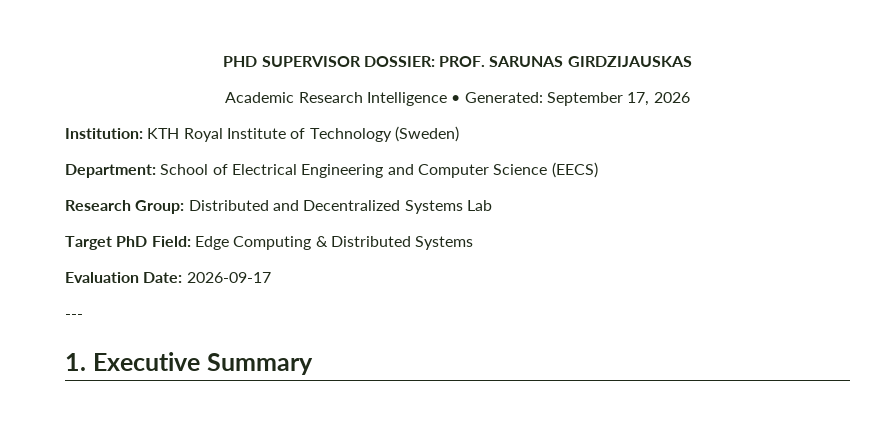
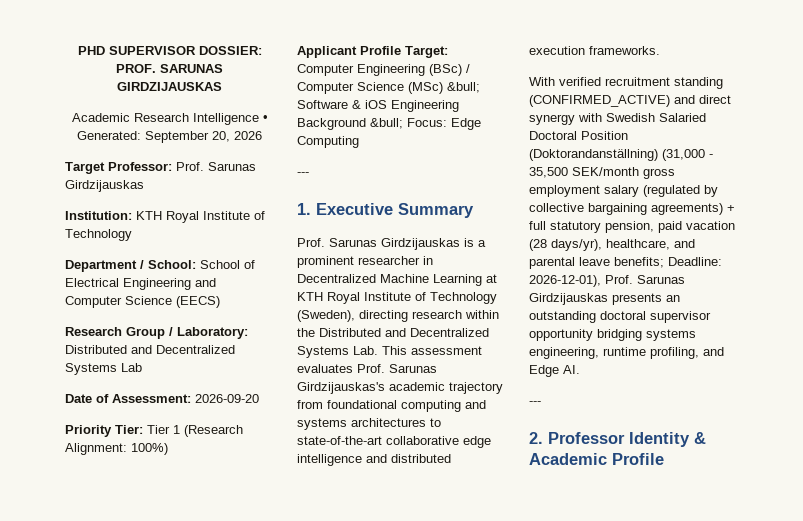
[627,92,650,106] 17, -> [212,131,230,142] 20,
(690, 97) none -> [65,162,256,174] [65,180,144,192] // Target Professor: Prof. Sarunas Girdzijauskas
[394,126,459,142] [65,164,156,178] (Sweden) // Department: -> [65,260,196,272] // Department / School:
[135,200,185,214] Group: -> [126,327,248,339] Group / Laboratory:
[65,236,474,250] [65,272,271,283] [65,314,83,319] [65,352,313,375] Target PhD Field: Edge Computing & Distributed Systems // Evaluation Date: 2026-09-17 // --- // 1. Executive Summary -> [65,394,259,403] [65,425,243,437] [65,443,168,455] [297,46,448,58] [297,64,470,76] [297,82,480,94] [297,100,459,112] [297,118,481,130] [297,136,359,148] [297,172,309,176] [297,203,474,218] [297,238,486,250] [297,256,433,268] [297,274,497,286] [297,292,497,304] [297,310,499,322] [297,328,489,337] [297,346,482,358] [297,364,437,373] [297,382,503,394] [297,400,486,412] [297,418,441,430] [297,436,491,448] [297,454,451,466] [529,46,660,55] [529,77,723,89] [529,95,731,107] [529,113,706,125] [529,131,628,140] [529,149,713,161] [529,167,675,179] [529,185,718,197] [529,203,735,215] [529,221,735,233] [529,239,695,251] [529,257,722,269] [529,275,685,287] [529,293,680,305] [529,311,711,323] [529,329,696,341] [529,347,724,359] [529,365,580,377] [529,401,541,405] [529,432,706,447] [529,453,664,465] Date of Assessment: 2026-09-20 // Priority Tier: Tier 1 (Research Alignment: 100%) // Applicant Profile Target: Computer Engineering (BSc) / Computer Science (MSc) &bull; Software & iOS Engineering Background &bull; Focus: Edge Computing // --- // 1. Executive Summary // Prof. Sarunas Girdzijauskas is a prominent researcher in Decentralized Machine Learning at KTH Royal Institute of Technology (Sweden), directing research within the Distributed and Decentralized Systems Lab. This assessment evaluates Prof. Sarunas Girdzijauskas's academic trajectory from foundational computing and systems architectures to state-of-the-art collaborative edge intelligence and distributed execution frameworks. // With verified recruitment standing (CONFIRMED_ACTIVE) and direct synergy with Swedish Salaried Doctoral Position (Doktorandanställning) (31,000 - 35,500 SEK/month gross employment salary (regulated by collective bargaining agreements) + full statutory pension, paid vacation (28 days/yr), healthcare, and parental leave benefits; Deadline: 2026-12-01), Prof. Sarunas Girdzijauskas presents an outstanding doctoral supervisor opportunity bridging systems engineering, runtime profiling, and Edge AI. // --- // 2. Professor Identity & Academic Profile

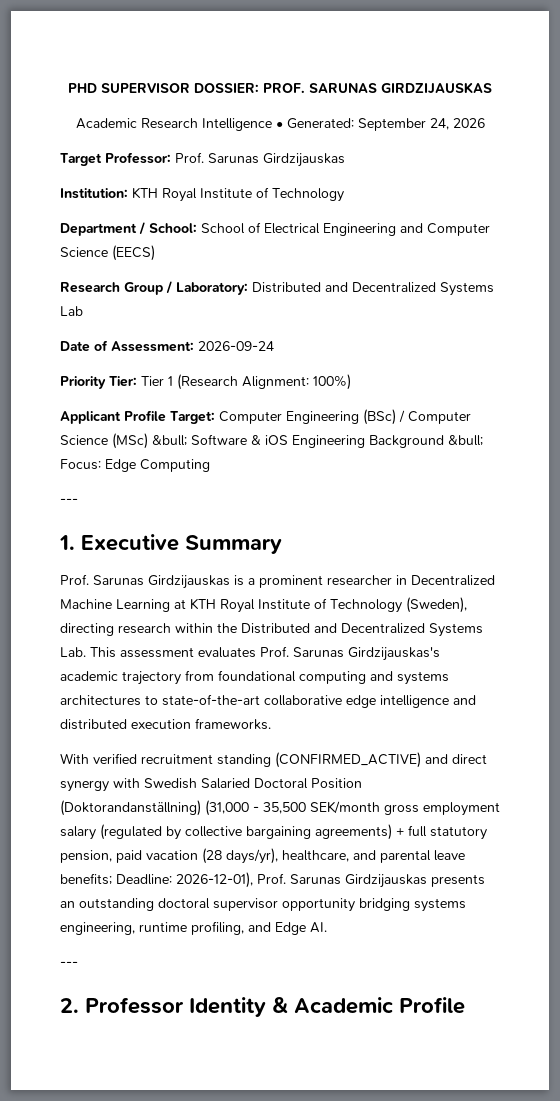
[212,131,230,142] 20, -> [429,118,449,130] 24,
[195,394,259,403] 2026-09-20 -> [198,341,274,351] 2026-09-24

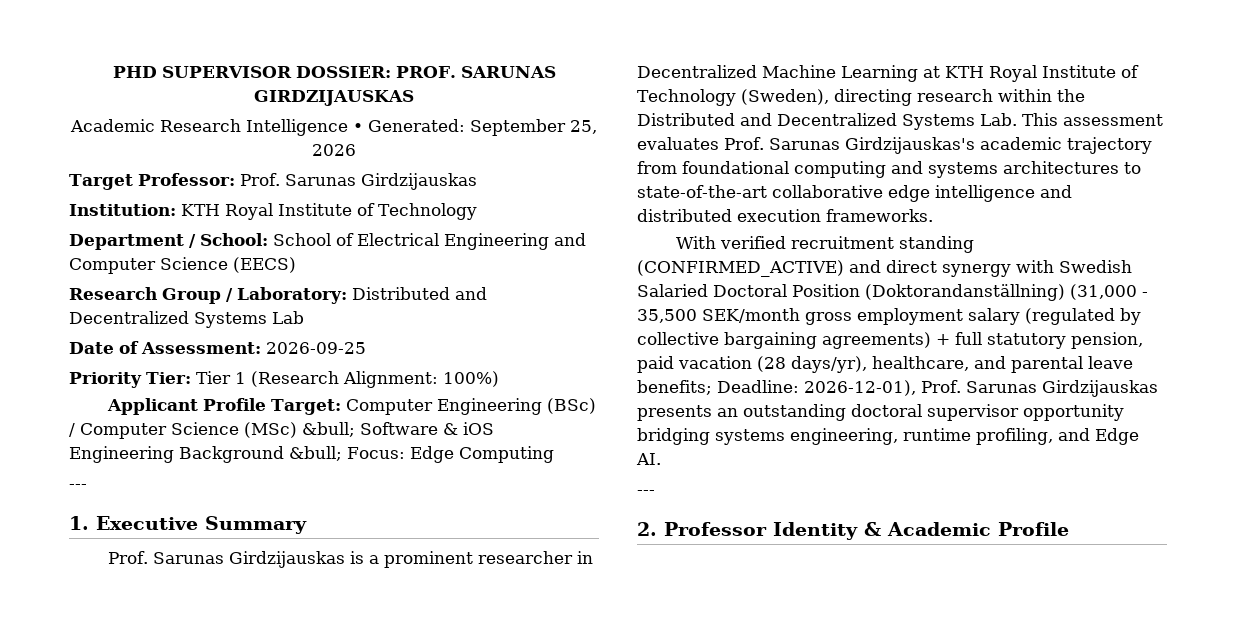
[429,118,449,130] 24, -> [570,120,597,134] 25,
[198,341,274,351] 2026-09-24 -> [266,342,366,354] 2026-09-25

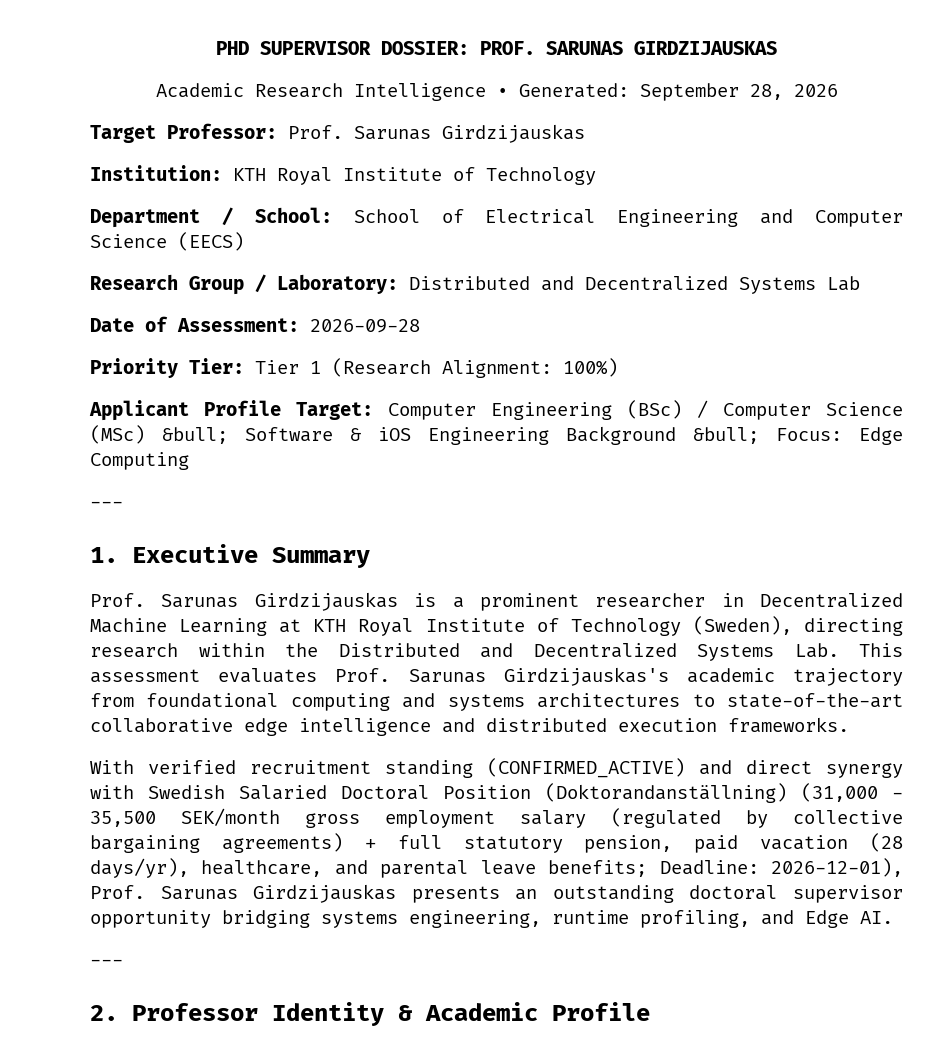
[570,120,597,134] 25, -> [749,84,783,100] 28,
[266,342,366,354] 2026-09-25 -> [310,319,420,333] 2026-09-28

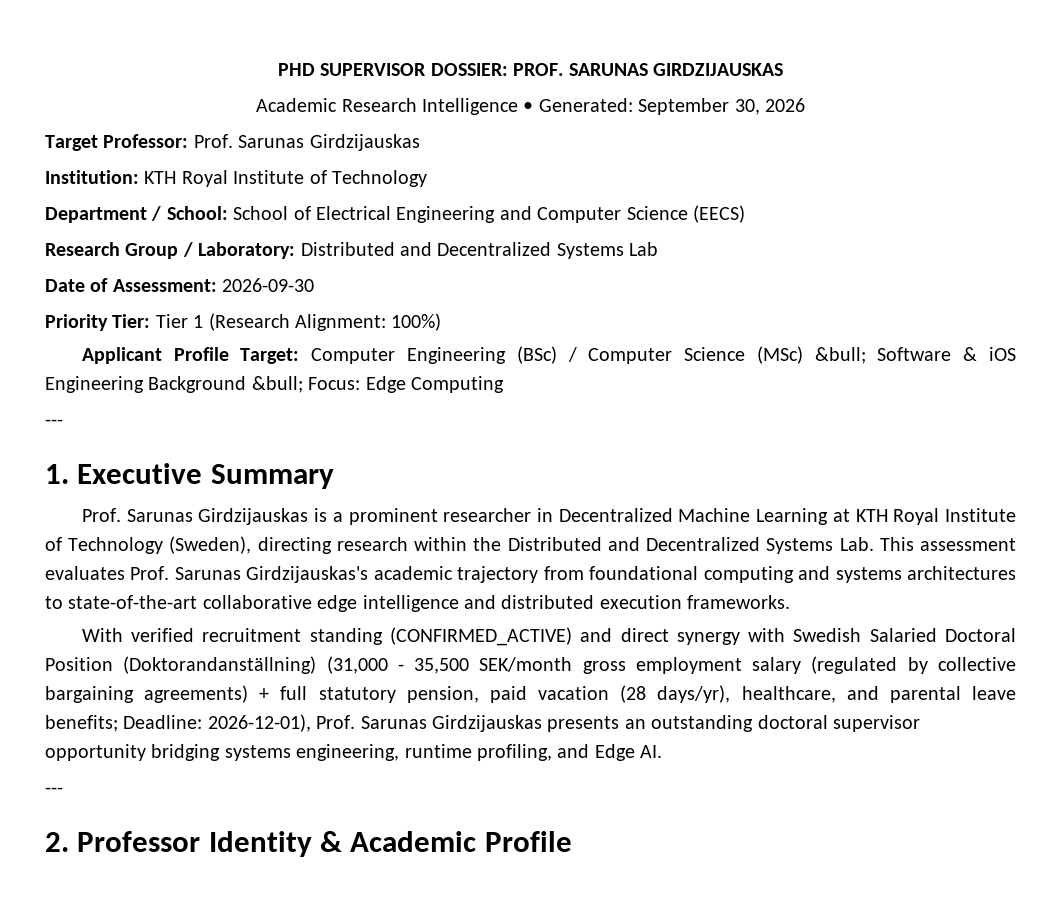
[749,84,783,100] 28, -> [734,99,760,115] 30,
[310,319,420,333] 2026-09-28 -> [222,278,315,292] 2026-09-30

